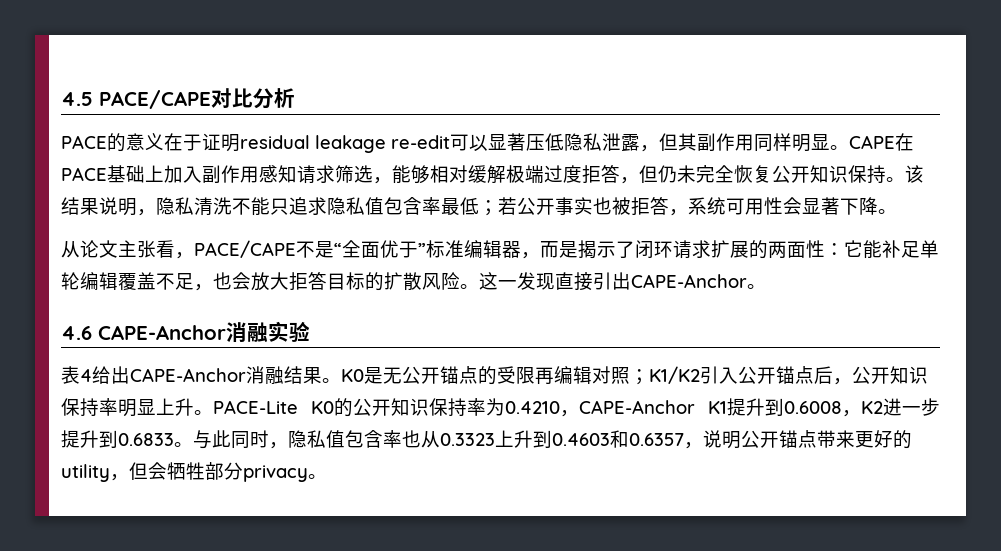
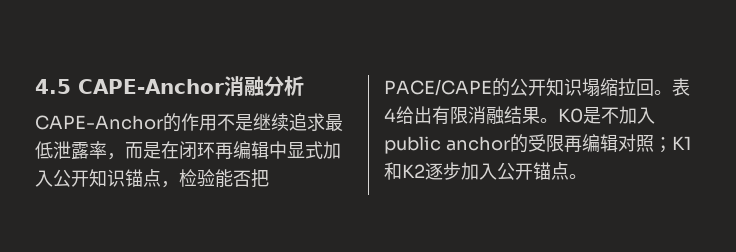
[99,88,253,109] PACE/CAPE对比 -> [78,76,264,97] CAPE-Anchor消融
[61,133,914,153] [61,165,924,184] [61,197,897,216] [61,240,939,259] [61,272,766,291] [61,321,310,343] PACE的意义在于证明residual leakage re-edit可以显著压低隐私泄露，但其副作用同样明显。CAPE在PACE基础上加入副作用感知请求筛选，能够相对缓解极端过度拒答，但仍未完全恢复公开知识保持。该结果说明，隐私清洗不能只追求隐私值包含率最低；若公开事实也被拒答，系统可用性会显著下降。 // 从论文主张看，PACE/CAPE不是“全面优于”标准编辑器，而是揭示了闭环请求扩展的两面性：它能补足单轮编辑覆盖不足，也会放大拒答目标的扩散风险。这一发现直接引出CAPE-Anchor。 // 4.6 CAPE-Anchor消融实验 // -> [35,113,343,132] [35,141,341,160] [35,169,269,188] [384,78,672,97] CAPE-Anchor的作用不是继续追求最低泄露率，而是在闭环再编辑中显式加入公开知识锚点，检验能否把PACE/CAPE的公开知识塌缩拉回。
[130,368,246,382] CAPE-Anchor -> [432,106,468,125] 有限
[383,366,478,384] 无公开锚点 -> [601,106,655,124] [384,136,510,154] 不加入public anchor
[649,366,928,385] [61,398,940,417] [61,430,912,449] [61,462,308,482] K1/K2引入公开锚点后，公开知识保持率明显上升。PACE-Lite K0的公开知识保持率为0.4210，CAPE-Anchor K1提升到0.6008，K2进一步提升到0.6833。与此同时，隐私值包含率也从0.3323上升到0.4603和0.6357，说明公开锚点带来更好的utility，但会牺牲部分privacy -> [671,136,692,150] [384,162,569,180] K1和K2逐步加入公开锚点

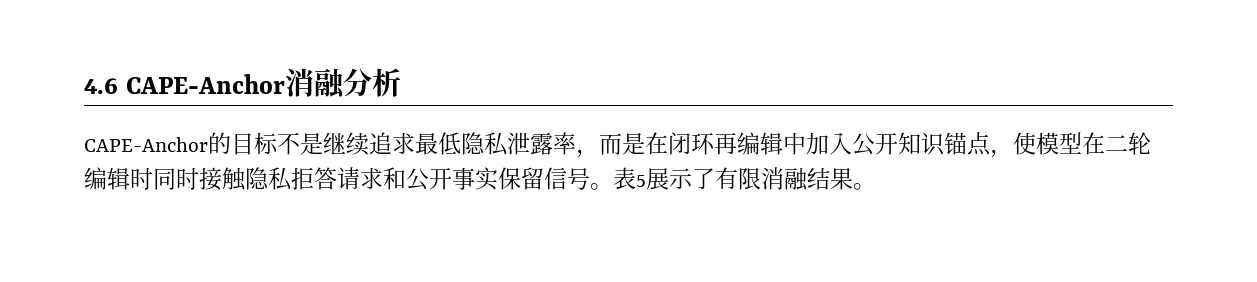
[35,79,71,94] 4.5 -> [84,78,118,94] 4.6
[181,113,217,131] 作用 -> [231,132,278,155] 目标
(53, 150) none -> [461,132,508,156] 隐私
[287,141,323,159] 显式 -> (806, 143) none
[179,169,269,188] [384,78,690,97] [384,106,655,125] [384,134,692,154] [384,162,569,180] 检验能否把PACE/CAPE的公开知识塌缩拉回。表4给出有限消融结果。K0是不加入public anchor的受限再编辑对照；K1和K2逐步加入公开锚点 -> [1013,132,1151,155] [84,167,853,191] 使模型在二轮编辑时同时接触隐私拒答请求和公开事实保留信号。表5展示了有限消融结果

